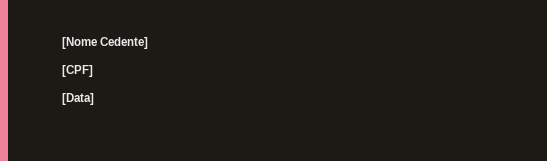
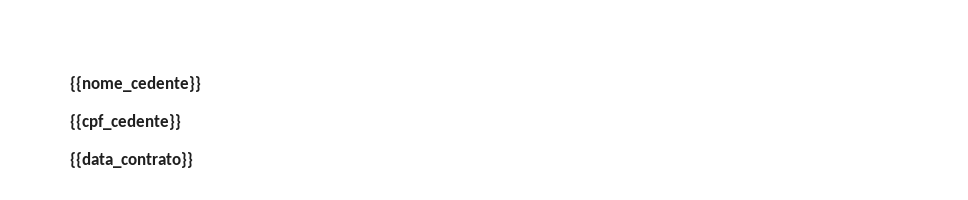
[62,37,149,49] [62,65,93,77] [62,93,94,105] [Nome Cedente] // [CPF] // [Data] -> [70,76,201,92] [70,114,181,130] [70,152,193,168] {{nome_cedente}} // {{cpf_cedente}} // {{data_contrato}}

